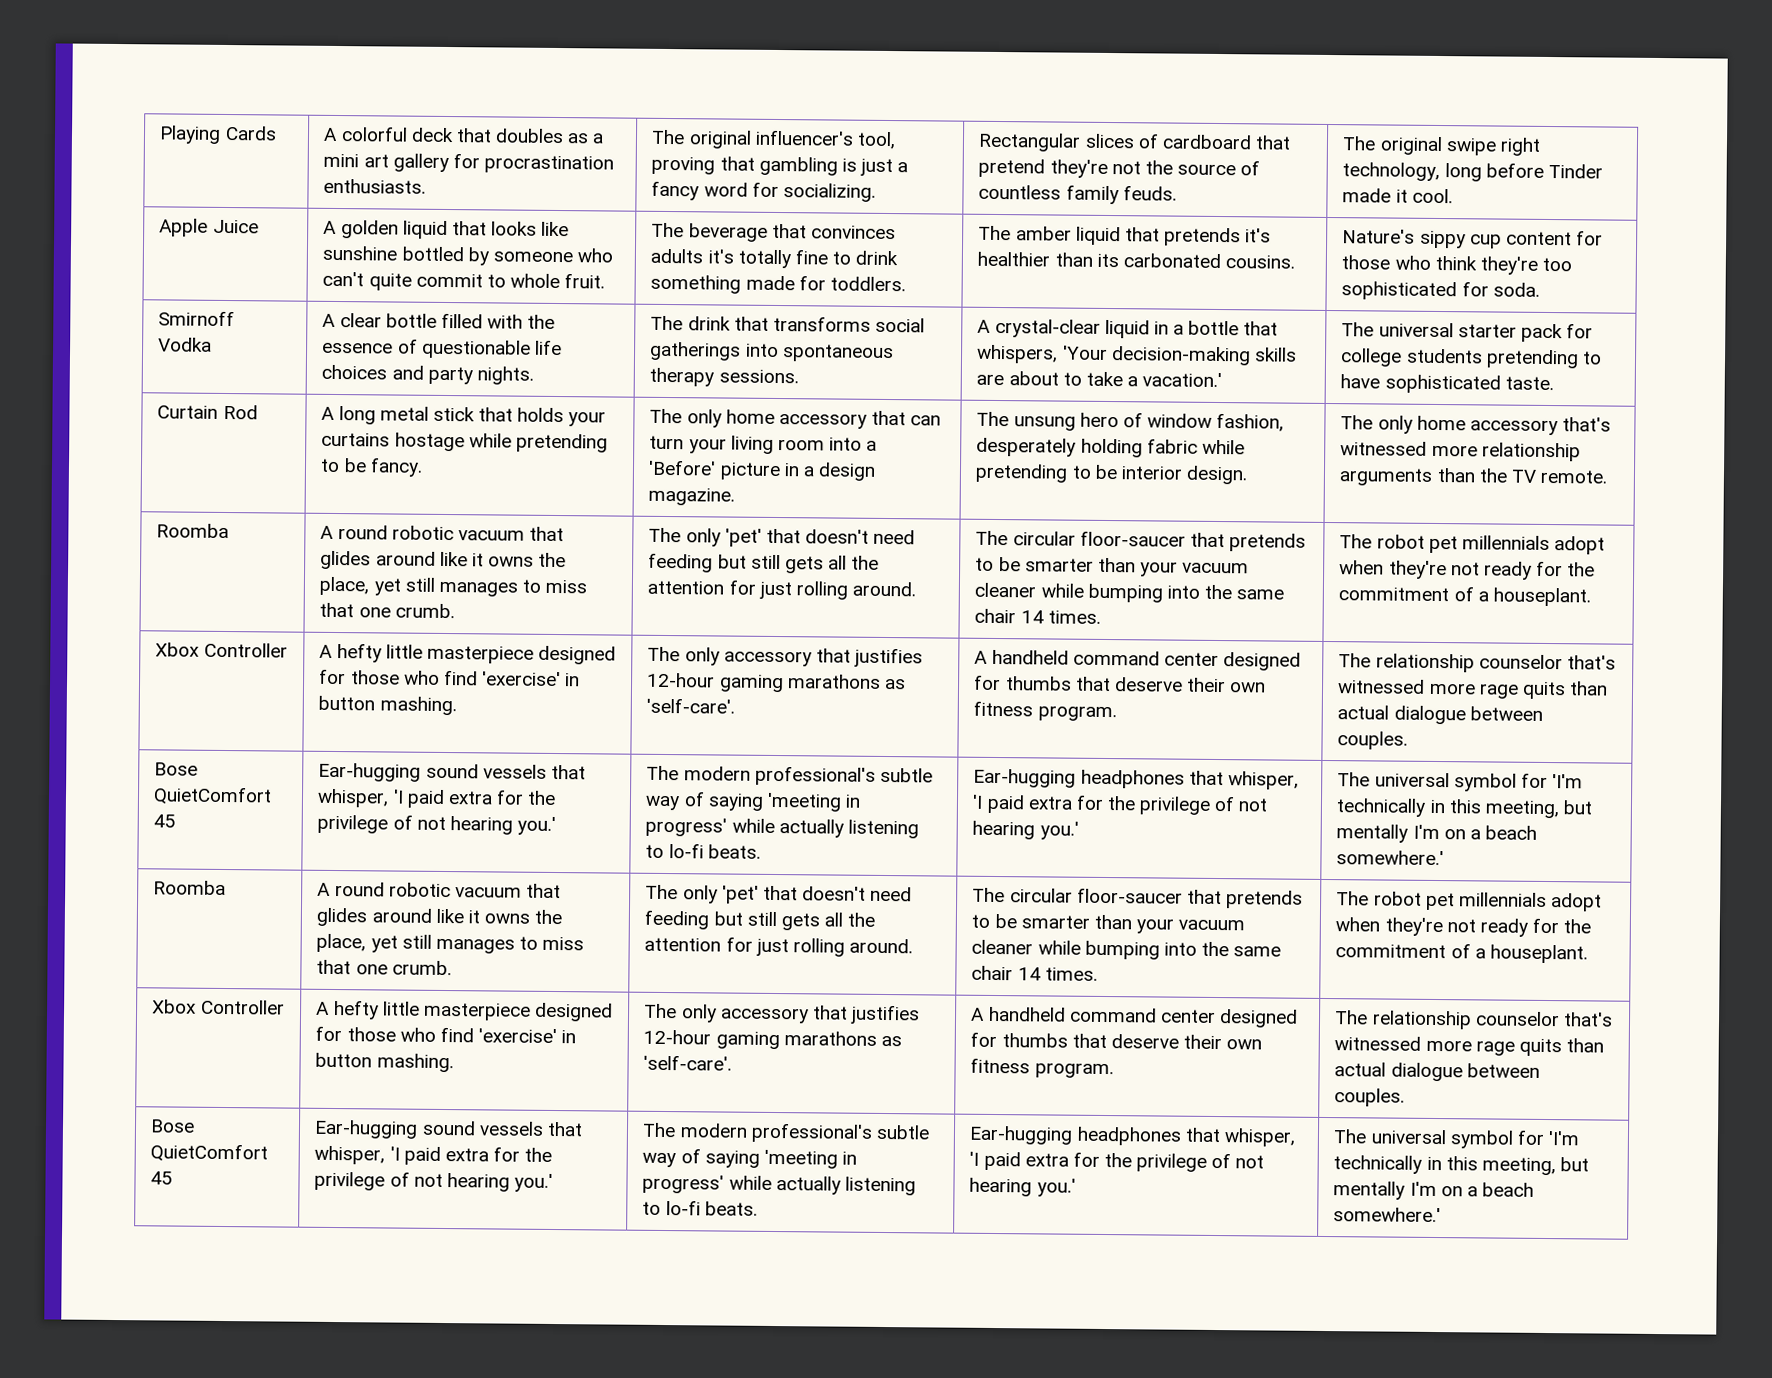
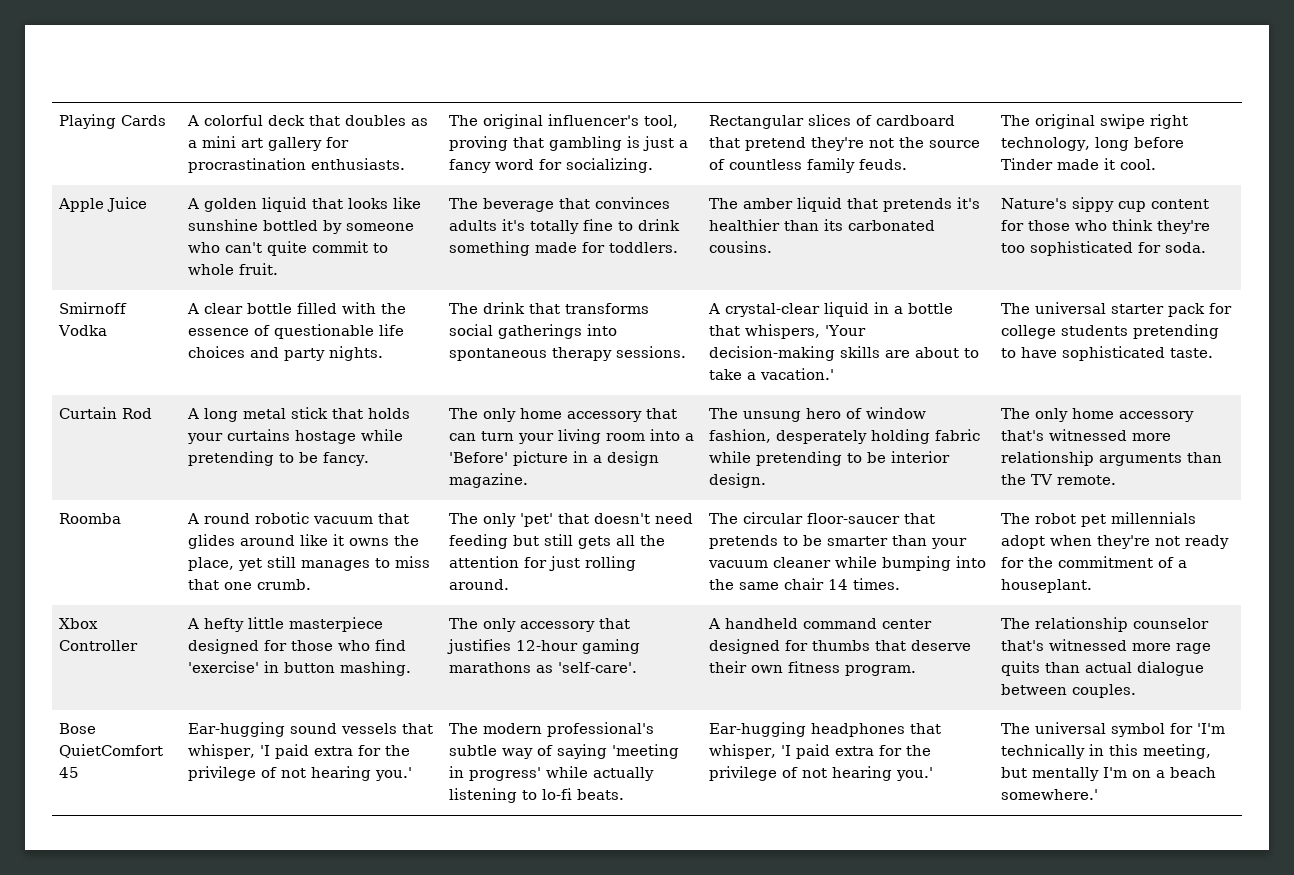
[153,880,227,896] [317,882,561,899] [316,907,563,927] [316,933,585,954] [316,959,452,976] [645,884,913,904] [644,909,876,931] [644,936,913,957] [972,887,1303,909] [971,913,1246,934] [971,939,1282,960] [971,965,1098,981] [1336,891,1602,912] [1335,917,1592,937] [1335,943,1588,964] [152,999,285,1015] [316,999,613,1022] [315,1025,577,1044] [315,1052,454,1073] [644,1003,920,1025] [643,1029,902,1050] [643,1054,733,1071] [970,1006,1298,1028] [970,1031,1263,1050] [970,1057,1114,1079] [1334,1010,1613,1030] [1334,1036,1604,1057] [1334,1062,1540,1082] [1334,1088,1406,1107] [150,1119,196,1133] [150,1143,269,1163] [150,1171,174,1185] [314,1119,583,1139] [314,1145,553,1165] [314,1171,553,1192] [642,1122,930,1143] [642,1148,857,1169] [642,1174,916,1196] [642,1200,758,1216] [969,1125,1296,1147] [969,1151,1265,1172] [969,1177,1076,1197] [1333,1129,1580,1149] [1333,1155,1589,1176] [1333,1181,1534,1200] [1333,1207,1442,1223] // Roomba | A round robotic vacuum that glides around like it owns the place, yet still manages to miss that one crumb. | The only 'pet' that doesn't need feeding but still gets all the attention for just rolling around. | The circular floor-saucer that pretends to be smarter than your vacuum cleaner while bumping into the same chair 14 times. | The robot pet millennials adopt when they're not ready for the commitment of a houseplant. // Xbox Controller | A hefty little masterpiece designed for those who find 'exercise' in button mashing. | The only accessory that justifies 12-hour gaming marathons as 'self-care'. | A handheld command center designed for thumbs that deserve their own fitness program. | The relationship counselor that's witnessed more rage quits than actual dialogue between couples. // Bose QuietComfort 45 | Ear-hugging sound vessels that whisper, 'I paid extra for the privilege of not hearing you.' | The modern professional's subtle way of saying 'meeting in progress' while actually listening to lo-fi beats. | Ear-hugging headphones that whisper, 'I paid extra for the privilege of not hearing you.' | The universal symbol for 'I'm technically in this meeting, but mentally I'm on a beach somewhere.' -> (1098, 794) none

